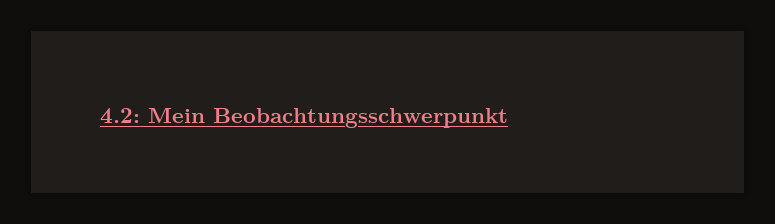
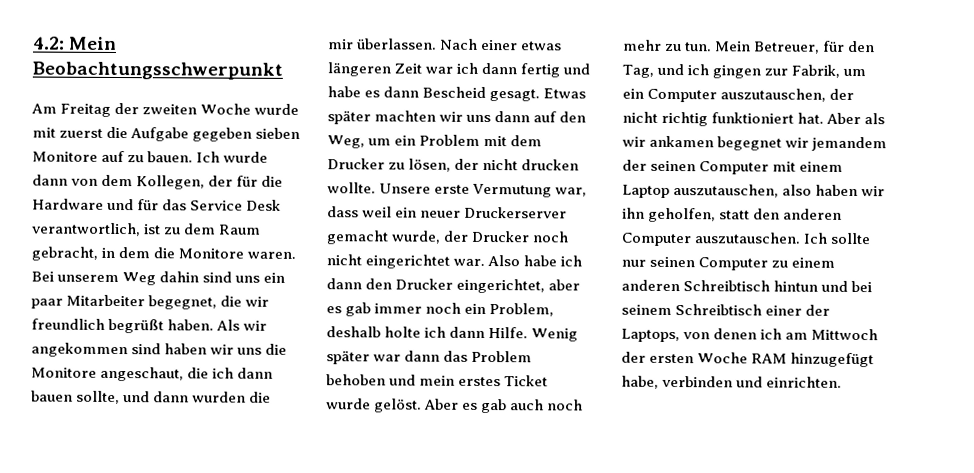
(508, 118) none -> [31,102,300,117] [32,126,301,142] [32,150,269,163] [32,174,284,190] [32,198,282,211] [31,222,262,237] [31,246,297,261] [31,271,286,286] [31,294,270,310] [31,318,268,334] [31,342,288,358] [31,366,274,382] [31,390,272,405] [328,38,563,51] [327,62,591,78] [327,86,587,102] [327,110,587,125] [327,134,543,149] [327,158,580,172] [327,182,588,198] [327,206,568,219] [326,230,570,245] [326,254,583,269] [326,278,581,294] [326,302,555,317] [326,326,579,342] [326,350,533,365] [326,374,549,387] [326,398,584,414] [623,39,876,54] [622,63,867,79] [622,88,855,103] [622,111,886,127] [622,135,888,152] [622,159,844,175] [622,184,886,198] [622,207,843,223] [621,232,872,247] [621,256,836,271] [621,279,873,293] [621,304,831,316] [621,328,879,343] [621,351,875,368] [621,375,843,389] // Am Freitag der zweiten Woche wurde mit zuerst die Aufgabe gegeben sieben Monitore auf zu bauen. Ich wurde dann von dem Kollegen, der für die Hardware und für das Service Desk verantwortlich, ist zu dem Raum gebracht, in dem die Monitore waren. Bei unserem Weg dahin sind uns ein paar Mitarbeiter begegnet, die wir freundlich begrüßt haben. Als wir angekommen sind haben wir uns die Monitore angeschaut, die ich dann bauen sollte, und dann wurden die mir überlassen. Nach einer etwas längeren Zeit war ich dann fertig und habe es dann Bescheid gesagt. Etwas später machten wir uns dann auf den Weg, um ein Problem mit dem Drucker zu lösen, der nicht drucken wollte. Unsere erste Vermutung war, dass weil ein neuer Druckerserver gemacht wurde, der Drucker noch nicht eingerichtet war. Also habe ich dann den Drucker eingerichtet, aber es gab immer noch ein Problem, deshalb holte ich dann Hilfe. Wenig später war dann das Problem behoben und mein erstes Ticket wurde gelöst. Aber es gab auch noch mehr zu tun. Mein Betreuer, für den Tag, und ich gingen zur Fabrik, um ein Computer auszutauschen, der nicht richtig funktioniert hat. Aber als wir ankamen begegnet wir jemandem der seinen Computer mit einem Laptop auszutauschen, also haben wir ihn geholfen, statt den anderen Computer auszutauschen. Ich sollte nur seinen Computer zu einem anderen Schreibtisch hintun und bei seinem Schreibtisch einer der Laptops, von denen ich am Mittwoch der ersten Woche RAM hinzugefügt habe, verbinden und einrichten.

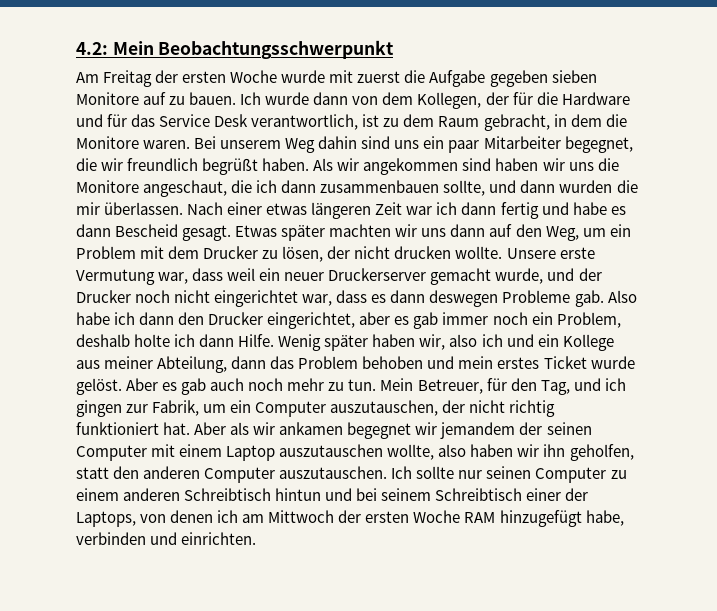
[142,104,198,115] zweiten -> [182,71,227,83] ersten
[31,390,73,402] bauen -> [320,180,440,193] zusammenbauen
(442, 237) none -> [547,268,575,281] und
[453,258,486,266] war. -> [302,290,604,307] war, dass es dann deswegen Probleme gab.
[373,354,402,362] war -> [372,334,614,351] [76,356,228,373] haben wir, also ich und ein Kollege aus meiner Abteilung,
[673,184,780,198] auszutauschen, -> [279,444,435,460] auszutauschen wollte,

